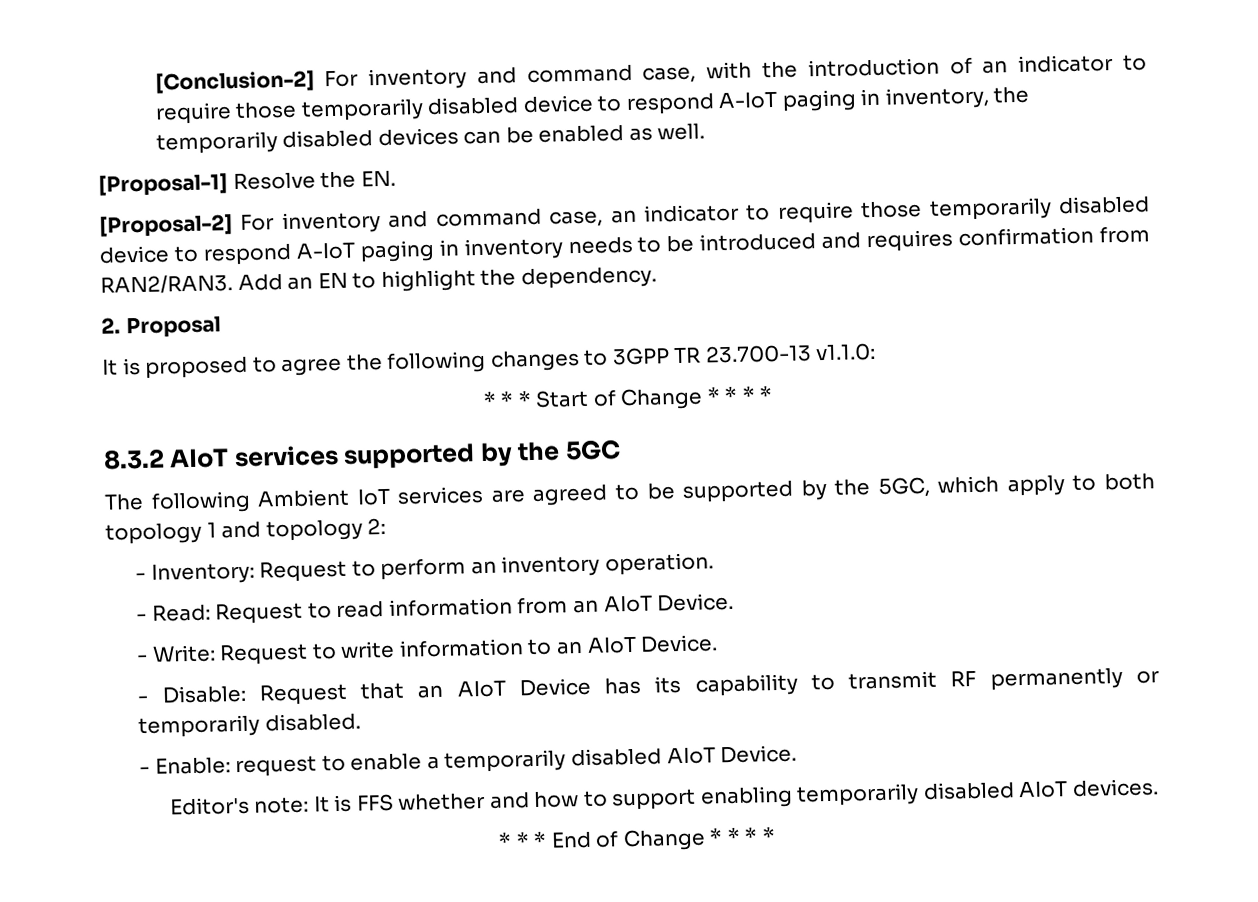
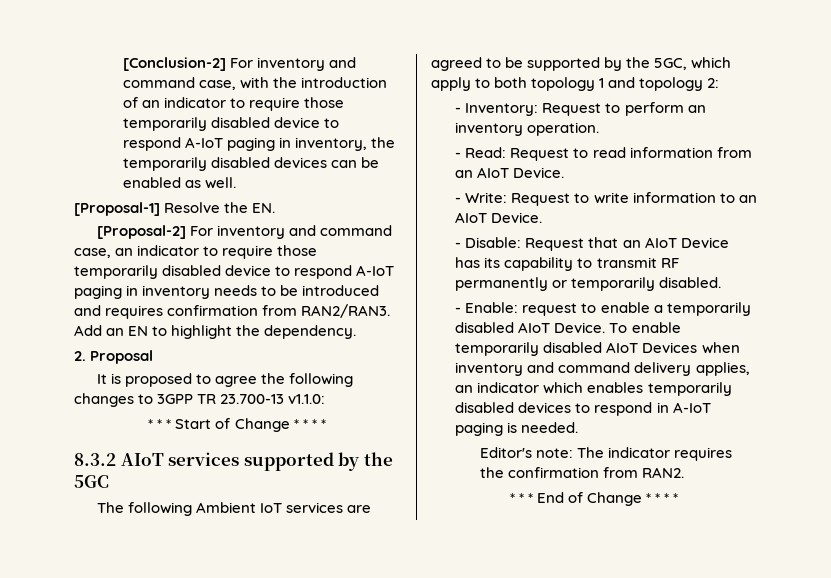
[168,778,1160,816] // Editor's note: It is FFS whether and how to support enabling temporarily disabled AIoT devices. -> [609,322,681,333] [455,342,740,356] [455,362,750,376] [455,382,732,396] [455,402,711,416] [455,422,579,436] [479,447,732,461] [479,467,684,478] To enable temporarily disabled AIoT Devices when inventory and command delivery applies, an indicator which enables temporarily disabled devices to respond in A-IoT paging is needed. // Editor's note: The indicator requires the confirmation from RAN2.

